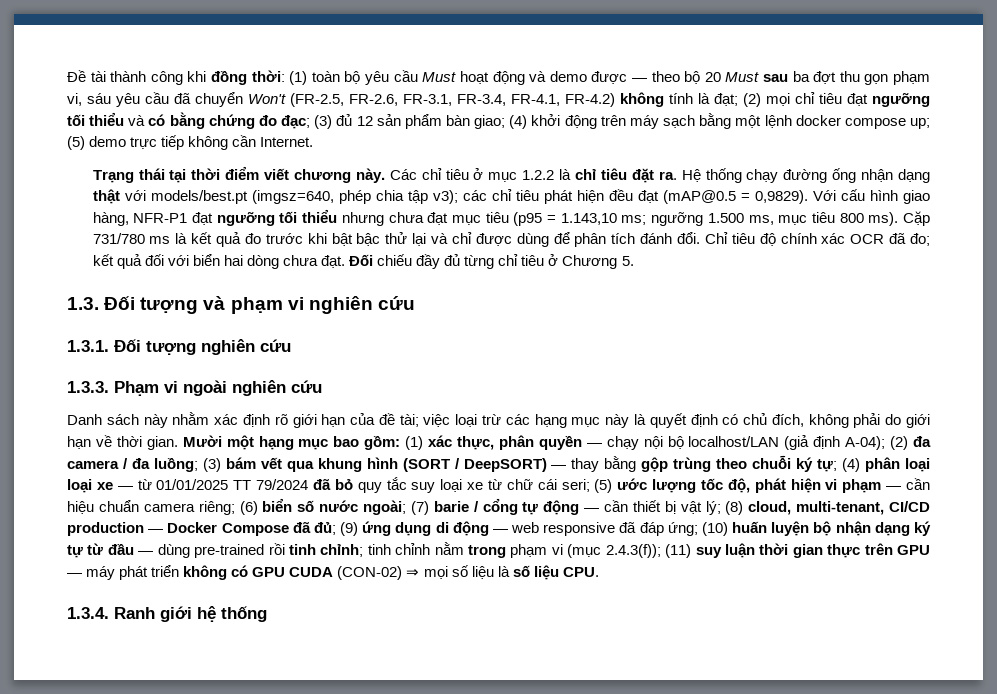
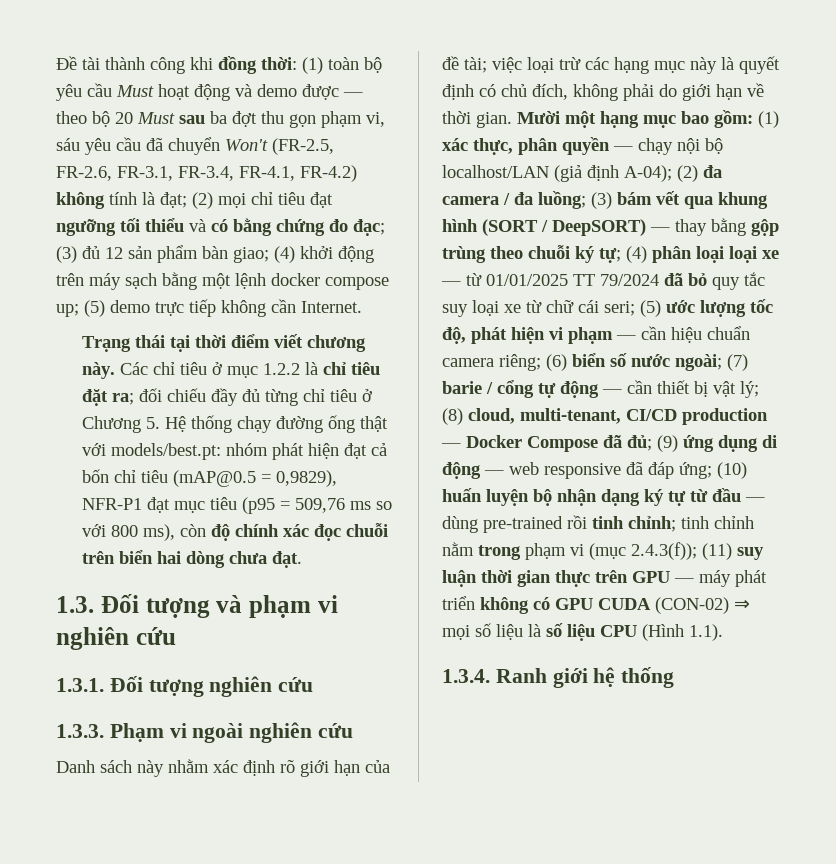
[658,168,931,183] [92,189,930,204] [92,209,931,226] [92,232,930,247] [92,254,374,269] ra. Hệ thống chạy đường ống nhận dạng thật với models/best.pt (imgsz=640, phép chia tập v3); các chỉ tiêu phát hiện đều đạt (mAP@0.5 = 0,9829). Với cấu hình giao hàng, NFR-P1 đạt ngưỡng tối thiểu nhưng chưa đạt mục tiêu (p95 = 1.143,10 ms; ngưỡng 1.500 ms, mục tiêu 800 ms). Cặp 731/780 ms là kết quả đo trước khi bật bậc thử lại và chỉ được dùng để phân tích đánh đổi. Chỉ tiêu độ chính xác OCR đã đo; kết quả đối với biển hai dòng chưa đạt. Đối -> [111,388,162,405] ra; đối
(634, 261) none -> [164,415,388,433] [81,443,387,460] [81,469,337,487] [81,497,392,514] [81,522,388,541] [81,550,302,568] Hệ thống chạy đường ống thật với models/best.pt: nhóm phát hiện đạt cả bốn chỉ tiêu (mAP@0.5 = 0,9829), NFR-P1 đạt mục tiêu (p95 = 509,76 ms so với 800 ms), còn độ chính xác đọc chuỗi trên biển hai dòng chưa đạt.
[562,567,599,577] CPU. -> [600,624,723,641] CPU (Hình 1.1).

